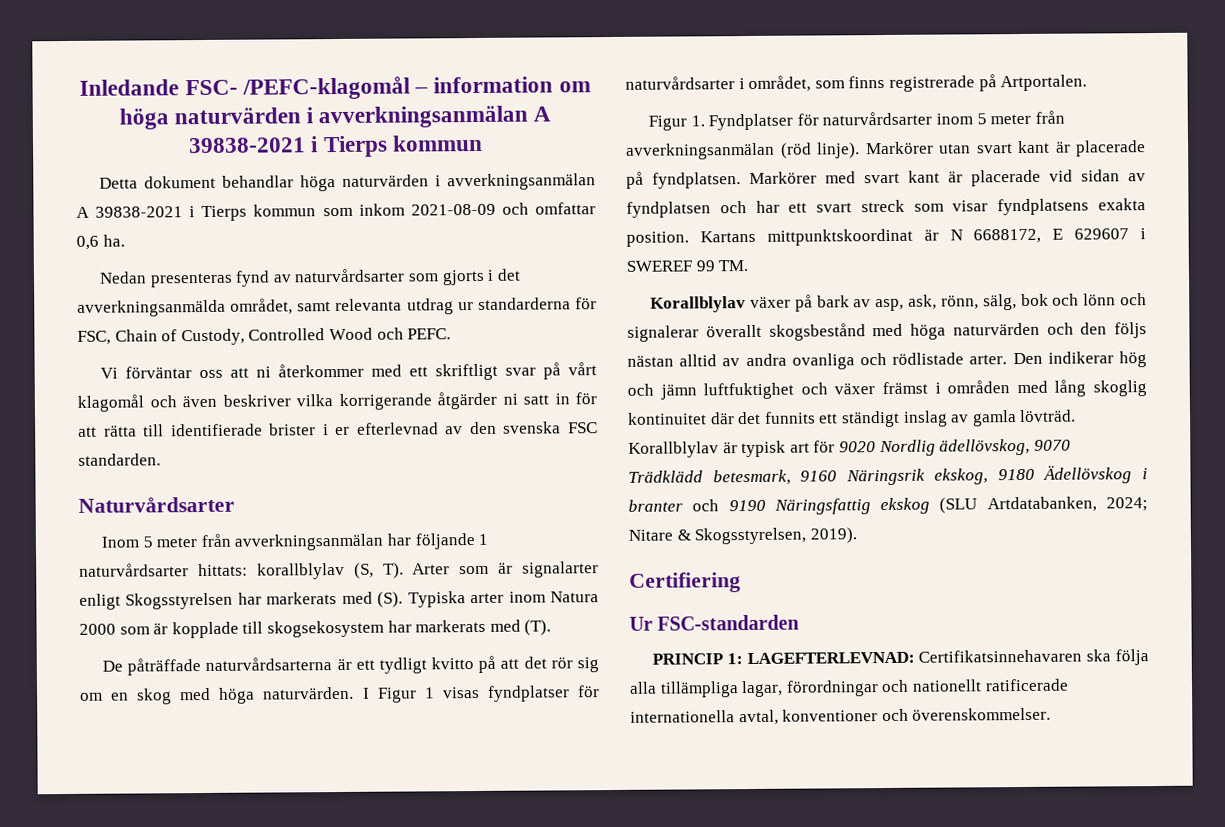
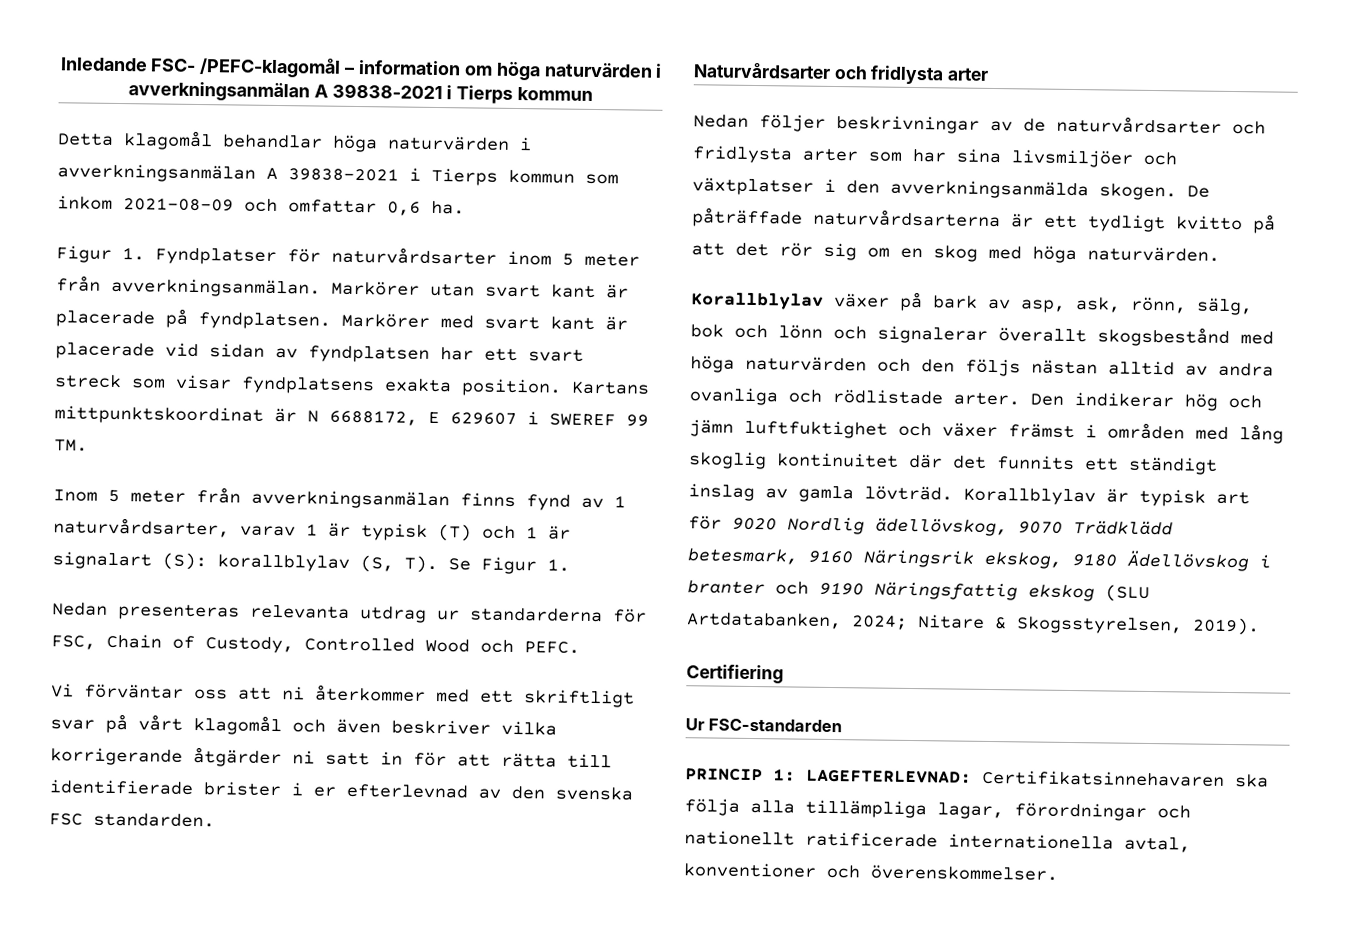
[144,175,217,189] dokument -> [123,130,213,151] klagomål
[99,268,521,288] [77,298,332,317] Nedan presenteras fynd av naturvårdsarter som gjorts i det avverkningsanmälda området, samt -> [56,245,640,267] [56,275,629,299] [55,308,628,331] [55,342,584,363] [54,374,650,397] [54,405,649,427] [54,439,88,452] [53,487,626,511] [53,517,571,542] [52,551,570,575] [52,602,240,621] Figur 1. Fyndplatser för naturvårdsarter inom 5 meter från avverkningsanmälan. Markörer utan svart kant är placerade på fyndplatsen. Markörer med svart kant är placerade vid sidan av fyndplatsen har ett svart streck som visar fyndplatsens exakta position. Kartans mittpunktskoordinat är N 6688172, E 629607 i SWEREF 99 TM. // Inom 5 meter från avverkningsanmälan finns fynd av 1 naturvårdsarter, varav 1 är typisk (T) och 1 är signalart (S): korallblylav (S, T). Se Figur 1. // Nedan presenteras
[101,533,489,551] [79,561,599,580] [79,591,600,610] [79,619,552,639] // Inom 5 meter från avverkningsanmälan har följande 1 naturvårdsarter hittats: korallblylav (S, T). Arter som är signalarter enligt Skogsstyrelsen har markerats med (S). Typiska arter inom Natura 2000 som är kopplade till skogsekosystem har markerats med (T). // -> [833,65,990,85] [693,114,1266,135] [692,145,1177,168] [692,177,1177,201] och fridlysta arter // Nedan följer beskrivningar av de naturvårdsarter och fridlysta arter som har sina livsmiljöer och växtplatser i den avverkningsanmälda skogen.
[362,685,600,703] [625,74,1088,92] [648,110,1065,131] [626,140,1146,160] [626,169,1146,189] [626,198,1146,218] [626,228,1146,247] [626,259,749,272] I Figur 1 visas fyndplatser för naturvårdsarter i området, som finns registrerade på Artportalen. // Figur 1. Fyndplatser för naturvårdsarter inom 5 meter från avverkningsanmälan (röd linje). Markörer utan svart kant är placerade på fyndplatsen. Markörer med svart kant är placerade vid sidan av fyndplatsen och har ett svart streck som visar fyndplatsens exakta position. Kartans mittpunktskoordinat är N 6688172, E 629607 i SWEREF 99 TM. -> (1220, 254) none

